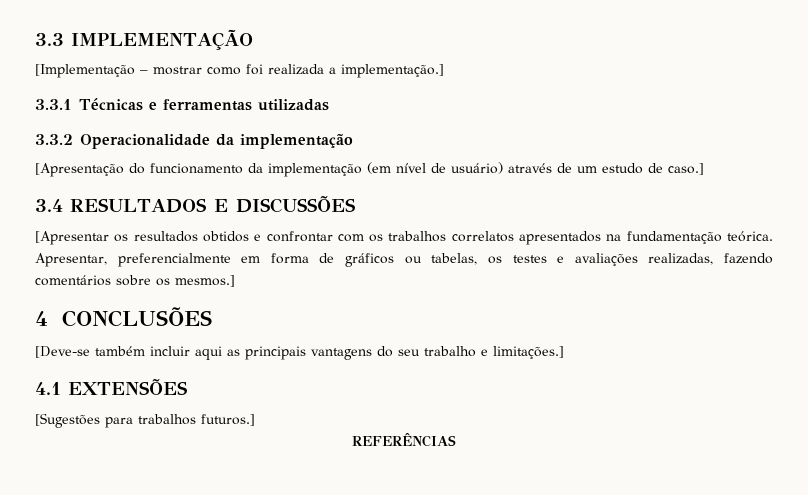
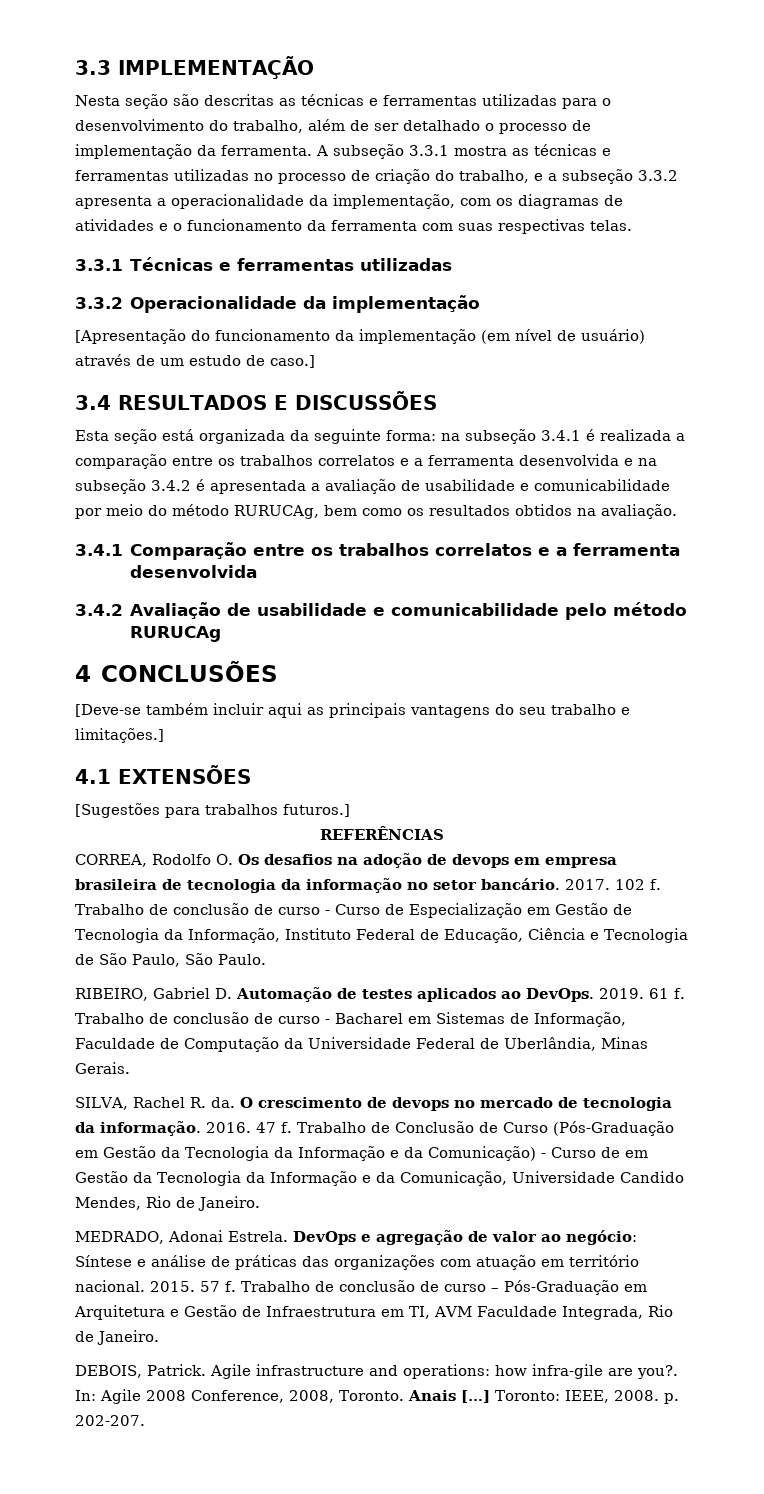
[35,64,444,78] [Implementação – mostrar como foi realizada a implementação.] -> [75,94,611,109] [75,119,591,134] [75,144,611,159] [75,169,678,184] [75,194,623,209] [75,219,632,234] Nesta seção são descritas as técnicas e ferramentas utilizadas para o desenvolvimento do trabalho, além de ser detalhado o processo de implementação da ferramenta. A subseção 3.3.1 mostra as técnicas e ferramentas utilizadas no processo de criação do trabalho, e a subseção 3.3.2 apresenta a operacionalidade da implementação, com os diagramas de atividades e o funcionamento da ferramenta com suas respectivas telas.
[35,231,773,245] [35,253,774,267] [35,275,235,287] [Apresentar os resultados obtidos e confrontar com os trabalhos correlatos apresentados na fundamentação teórica. Apresentar, preferencialmente em forma de gráficos ou tabelas, os testes e avaliações realizadas, fazendo comentários sobre os mesmos.] -> [75,429,685,444] [75,454,657,469] [75,479,670,494] [75,504,677,519] [75,542,681,560] [130,565,258,578] [75,602,688,620] [130,626,222,642] Esta seção está organizada da seguinte forma: na subseção 3.4.1 é realizada a comparação entre os trabalhos correlatos e a ferramenta desenvolvida e na subseção 3.4.2 é apresentada a avaliação de usabilidade e comunicabilidade por meio do método RURUCAg, bem como os resultados obtidos na avaliação. // 3.4.1 Comparação entre os trabalhos correlatos e a ferramenta desenvolvida // 3.4.2 Avaliação de usabilidade e comunicabilidade pelo método RURUCAg
(456, 440) none -> [75,853,617,868] [75,878,661,893] [75,903,632,918] [75,928,688,943] [75,953,266,967] [75,987,685,1002] [75,1012,626,1027] [75,1037,648,1052] [75,1062,130,1074] [75,1097,672,1111] [75,1121,674,1136] [75,1146,648,1161] [75,1171,684,1186] [75,1196,260,1211] [75,1230,637,1245] [75,1255,639,1270] [75,1280,647,1295] [74,1305,673,1320] [75,1330,159,1345] [75,1364,678,1379] [75,1389,679,1404] [75,1415,145,1426] // CORREA, Rodolfo O. Os desafios na adoção de devops em empresa brasileira de tecnologia da informação no setor bancário. 2017. 102 f. Trabalho de conclusão de curso - Curso de Especialização em Gestão de Tecnologia da Informação, Instituto Federal de Educação, Ciência e Tecnologia de São Paulo, São Paulo. // RIBEIRO, Gabriel D. Automação de testes aplicados ao DevOps. 2019. 61 f. Trabalho de conclusão de curso - Bacharel em Sistemas de Informação, Faculdade de Computação da Universidade Federal de Uberlândia, Minas Gerais. // SILVA, Rachel R. da. O crescimento de devops no mercado de tecnologia da informação. 2016. 47 f. Trabalho de Conclusão de Curso (Pós-Graduação em Gestão da Tecnologia da Informação e da Comunicação) - Curso de em Gestão da Tecnologia da Informação e da Comunicação, Universidade Candido Mendes, Rio de Janeiro. // MEDRADO, Adonai Estrela. DevOps e agregação de valor ao negócio: Síntese e análise de práticas das organizações com atuação em território nacional. 2015. 57 f. Trabalho de conclusão de curso – Pós-Graduação em Arquitetura e Gestão de Infraestrutura em TI, AVM Faculdade Integrada, Rio de Janeiro. // DEBOIS, Patrick. Agile infrastructure and operations: how infra-gile are you?. In: Agile 2008 Conference, 2008, Toronto. Anais […] Toronto: IEEE, 2008. p. 202-207.

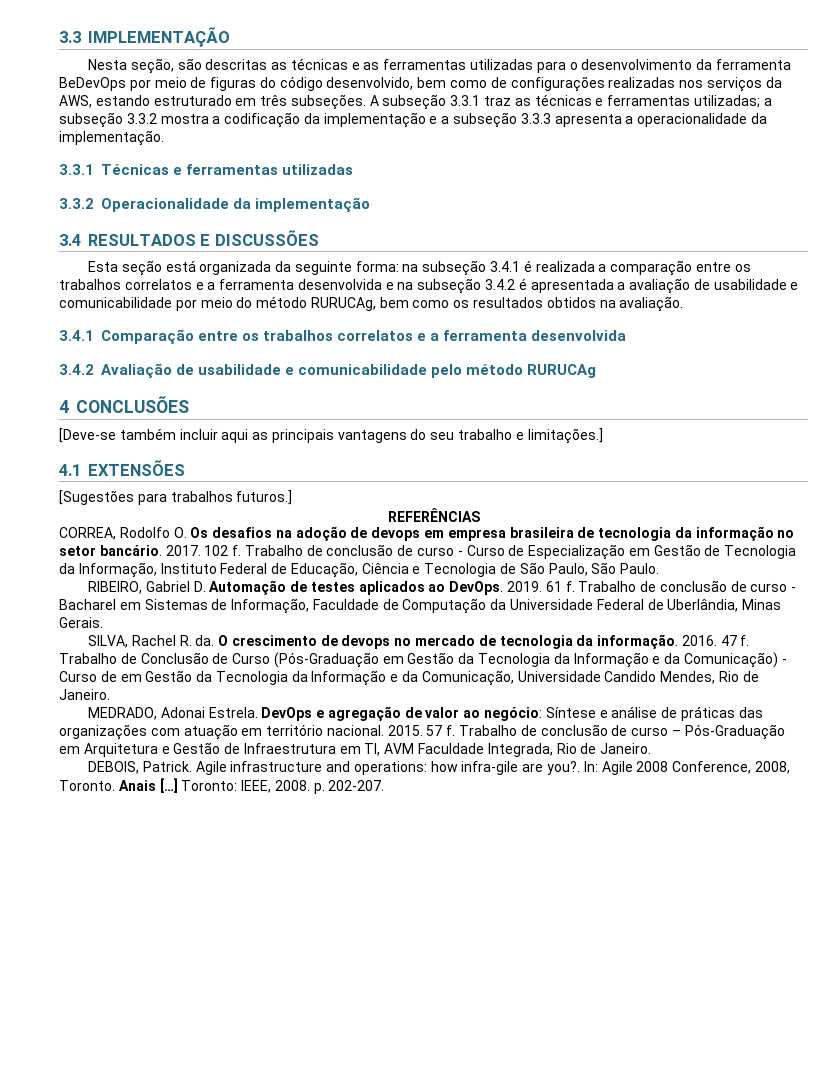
[125,94,168,109] seção -> [130,58,174,74] seção,
(378, 102) none -> [363,62,380,70] as
[209,119,591,134] [75,144,312,159] do trabalho, além de ser detalhado o processo de implementação da ferramenta. -> [696,59,791,70] [59,76,782,92] [59,94,366,110] da ferramenta BeDevOps por meio de figuras do código desenvolvido, bem como de configurações realizadas nos serviços da AWS, estando estruturado em três subseções.
[454,144,611,156] [75,169,529,184] mostra as técnicas e ferramentas utilizadas no processo de criação do trabalho, -> [484,94,772,108] [59,112,426,128] traz as técnicas e ferramentas utilizadas; a subseção 3.3.2 mostra a codificação da implementação
[638,170,678,181] 3.3.2 -> [520,113,551,124] 3.3.3
[333,194,623,209] [75,219,632,234] implementação, com os diagramas de atividades e o funcionamento da ferramenta com suas respectivas telas. -> [59,130,164,146] implementação.
[75,329,645,344] [75,354,315,368] // [Apresentação do funcionamento da implementação (em nível de usuário) através de um estudo de caso.] -> (371, 204) none

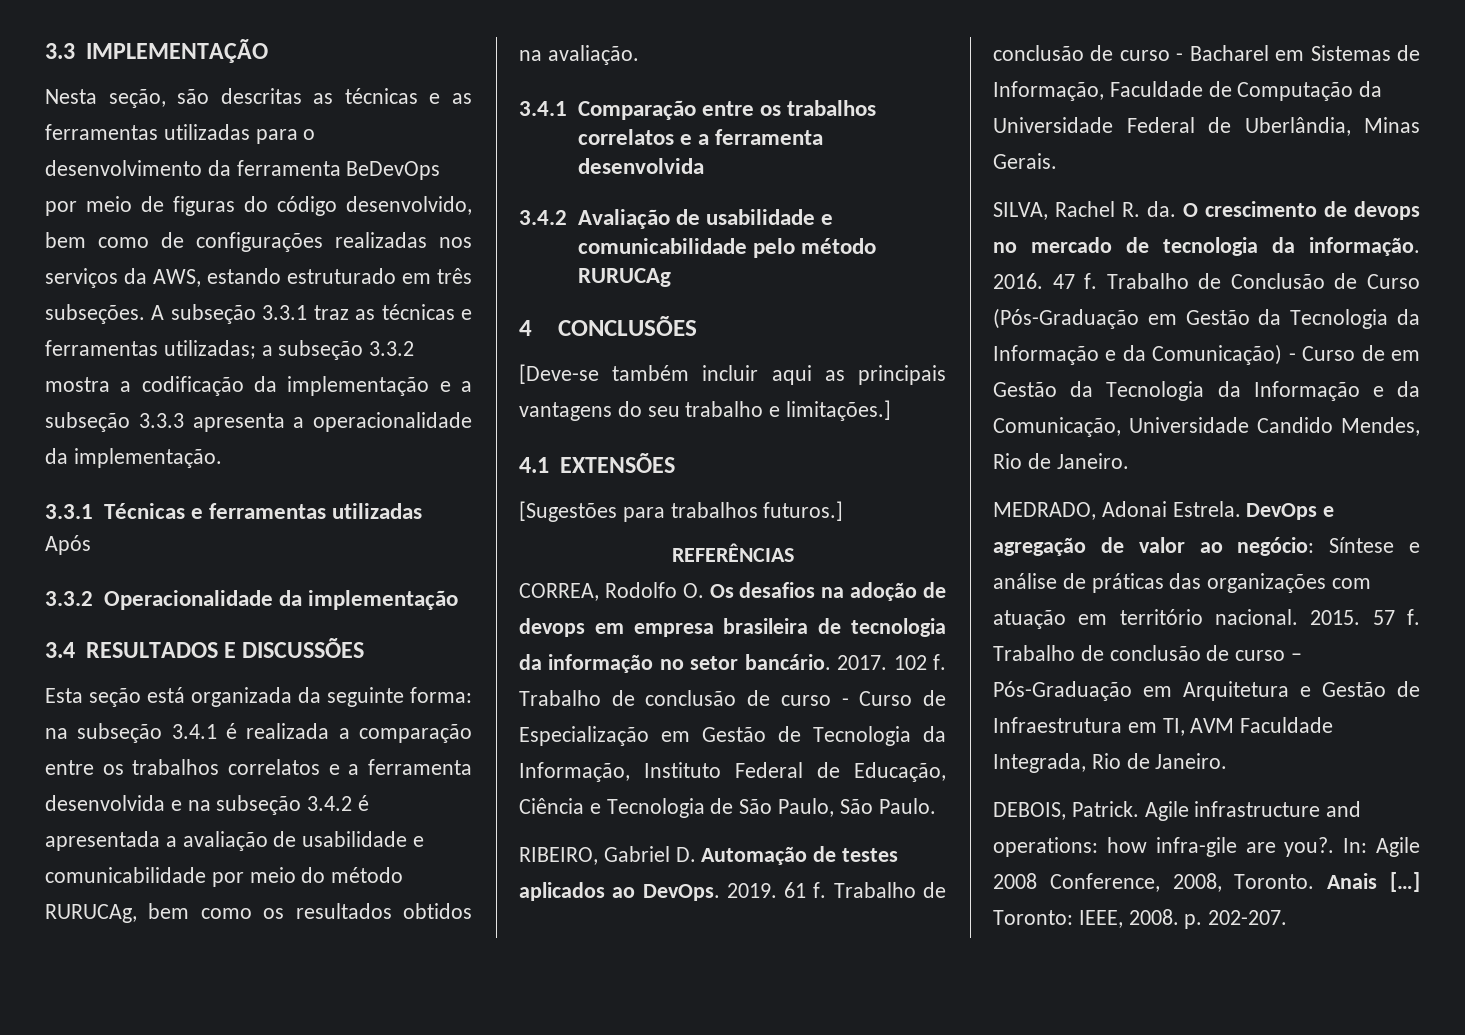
(354, 169) none -> [45,535,91,555] // Após

